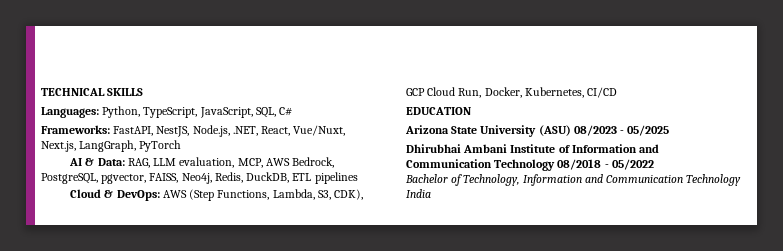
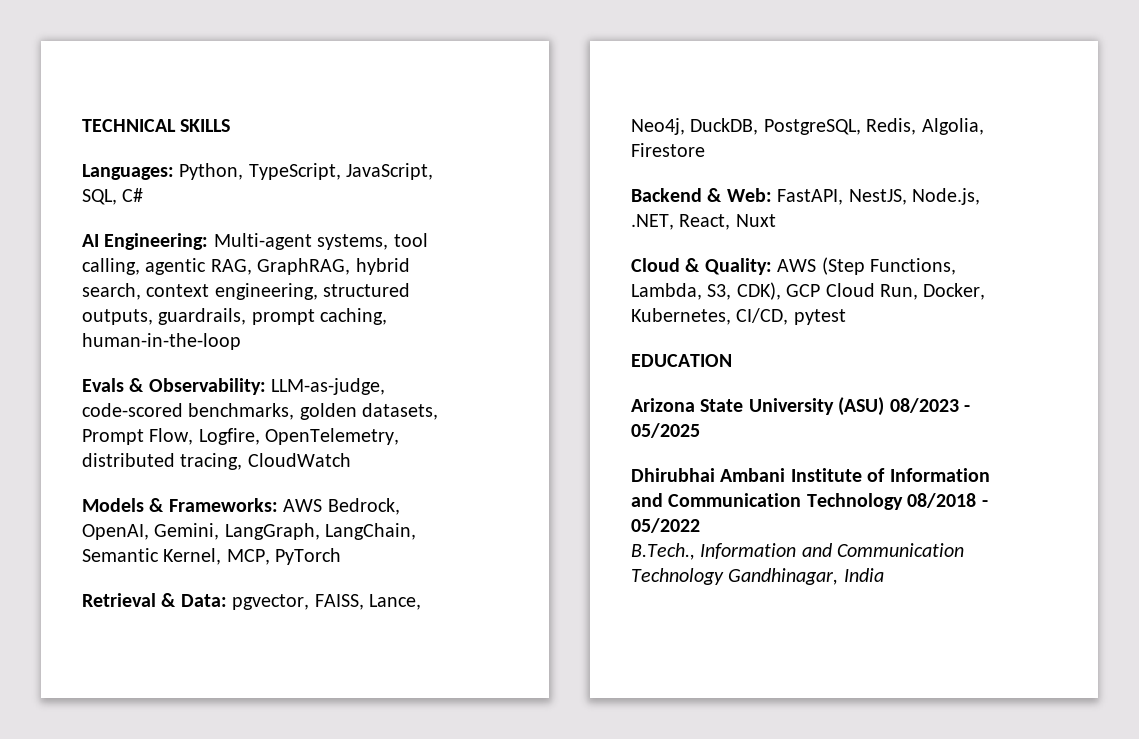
[41,125,110,134] Frameworks: -> [82,233,428,250] [82,258,410,275] [82,283,411,300] [82,308,388,325] [82,333,241,350] [82,378,386,395] [82,403,439,420] [82,428,400,445] [82,453,351,470] [82,498,400,515] [82,523,417,540] [82,548,342,565] [82,593,421,610] [631,118,984,135] [631,143,705,157] [631,188,772,202] AI Engineering: Multi-agent systems, tool calling, agentic RAG, GraphRAG, hybrid search, context engineering, structured outputs, guardrails, prompt caching, human-in-the-loop // Evals & Observability: LLM-as-judge, code-scored benchmarks, golden datasets, Prompt Flow, Logfire, OpenTelemetry, distributed tracing, CloudWatch // Models & Frameworks: AWS Bedrock, OpenAI, Gemini, LangGraph, LangChain, Semantic Kernel, MCP, PyTorch // Retrieval & Data: pgvector, FAISS, Lance, Neo4j, DuckDB, PostgreSQL, Redis, Algolia, Firestore // Backend & Web:
[293,125,346,136] [41,140,182,152] [69,157,335,168] [41,172,358,184] Vue/Nuxt, Next.js, LangGraph, PyTorch // AI & Data: RAG, LLM evaluation, MCP, AWS Bedrock, PostgreSQL, pgvector, FAISS, Neo4j, Redis, DuckDB, ETL pipelines -> [735,214,776,227] Nuxt
[116,190,160,201] DevOps: -> [704,258,772,275] Quality:
[587,87,618,98] CI/CD -> [736,308,846,325] CI/CD, pytest
[405,174,742,186] Bachelor of Technology, Information and Communication Technology -> [631,543,965,560] [631,568,839,585] B.Tech., Information and Communication Technology Gandhinagar,

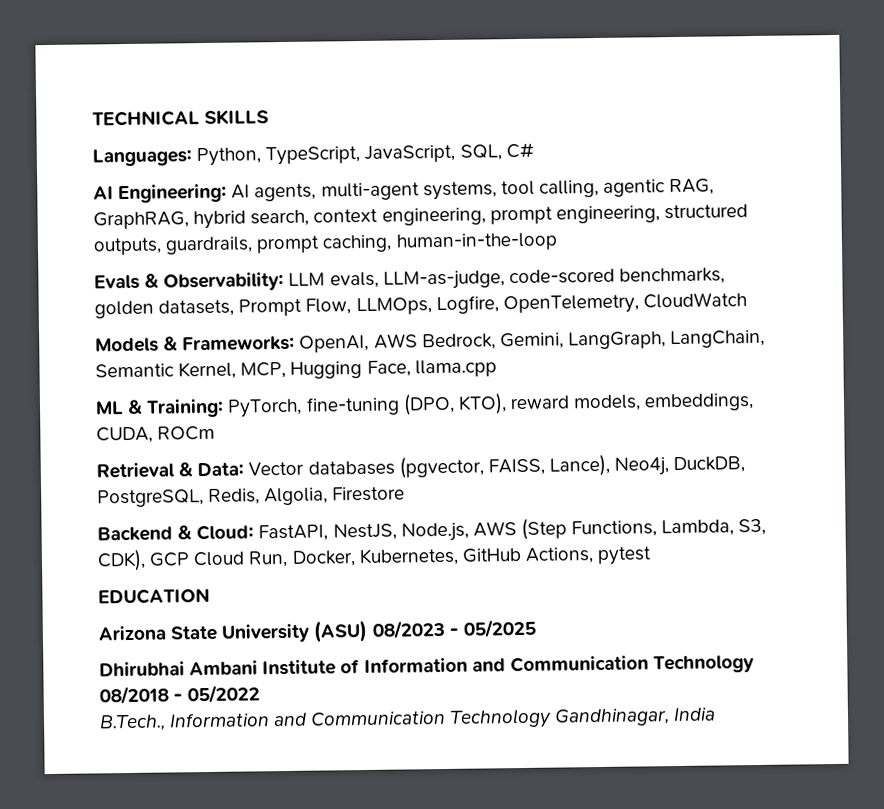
[213,233,312,250] Multi-agent -> [231,182,420,202] AI agents, multi-agent
(318, 291) none -> [489,205,660,225] prompt engineering,
(266, 386) none -> [288,271,379,289] LLM evals,
(194, 436) none -> [355,297,432,316] LLMOps,
[82,453,243,470] distributed tracing, -> (639, 304) none
(278, 505) none -> [299,334,370,353] OpenAI,
[82,524,149,540] OpenAI, -> (496, 342) none
[275,548,342,565] [82,593,421,610] PyTorch // Retrieval & Data: pgvector, FAISS, Lance, -> [290,359,497,379] [95,393,755,418] [96,425,216,444] [96,454,610,479] Hugging Face, llama.cpp // ML & Training: PyTorch, fine-tuning (DPO, KTO), reward models, embeddings, CUDA, ROCm // Retrieval & Data: Vector databases (pgvector, FAISS, Lance),
[726,188,772,202] Web: -> [196,524,255,541] Cloud:
[631,214,776,230] [631,258,772,275] .NET, React, Nuxt // Cloud & Quality: -> (469, 532) none
[736,308,789,325] CI/CD, -> [461,547,594,564] GitHub Actions,

